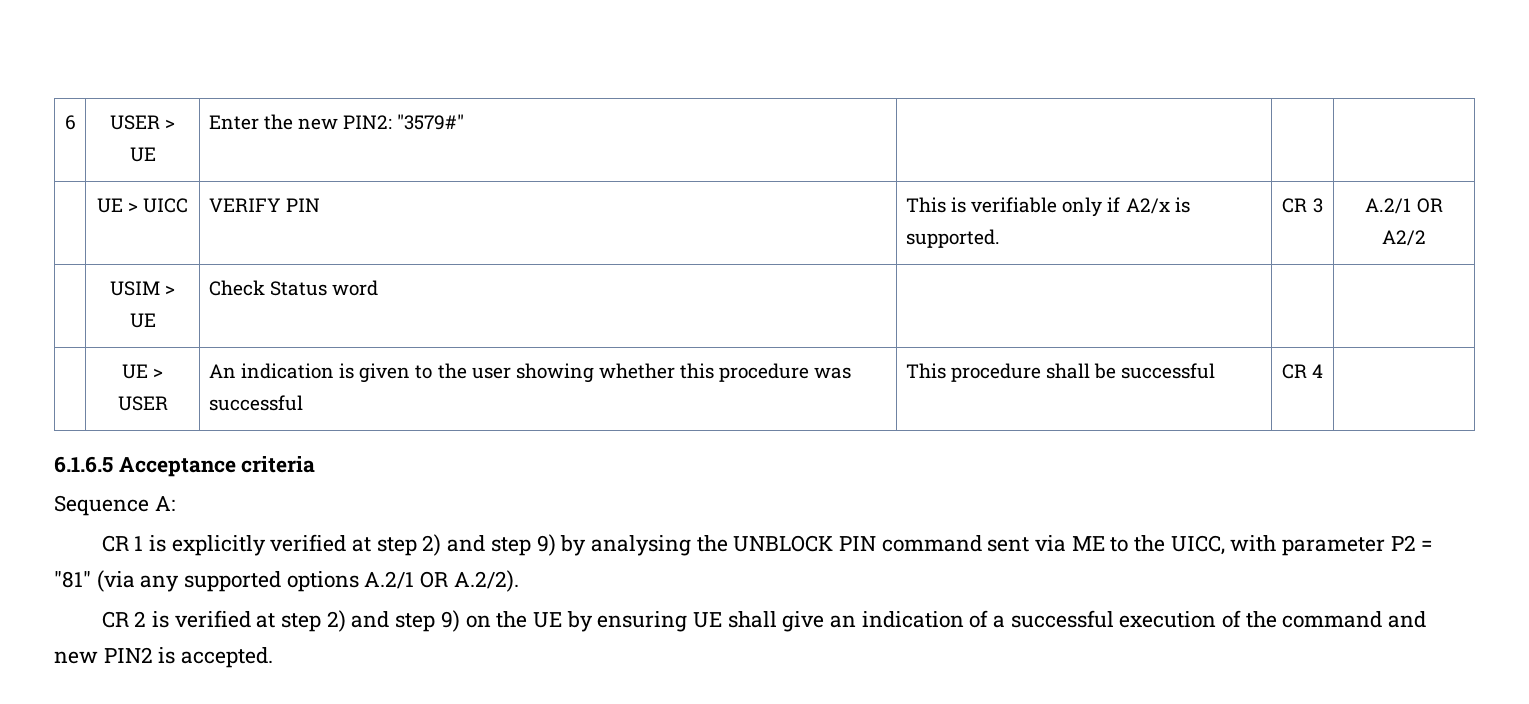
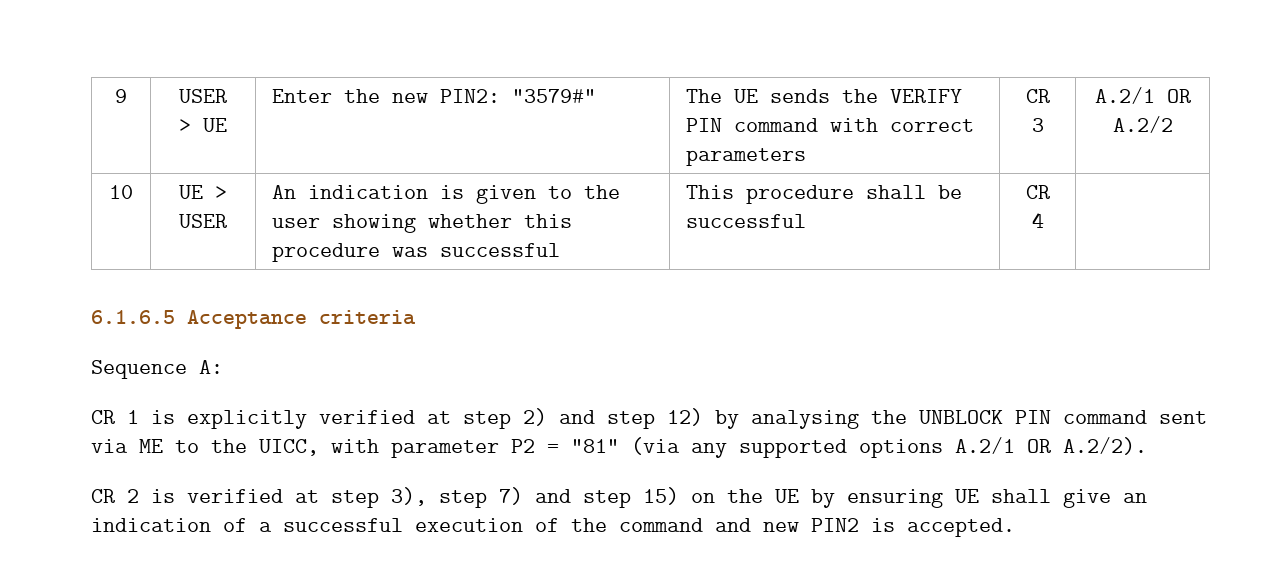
[64,115,76,130] 6 -> [115,89,127,103] 9
[96,198,189,213] [208,198,320,212] [905,197,1190,217] [905,229,1000,248] [1282,198,1323,213] [1365,198,1443,214] [1382,230,1426,246] [109,281,176,296] [129,313,156,328] [208,280,379,296] | | // | UE > UICC | VERIFY PIN | This is verifiable only if A2/x is supported. | CR 3 | A.2/1 OR A2/2 // | USIM > UE | Check Status word | | | // -> [686,89,963,103] [686,118,975,132] [686,148,807,166] [1025,89,1050,103] [1031,118,1044,132] [1094,87,1191,104] [1112,116,1173,133] [109,185,133,199] The UE sends the VERIFY PIN command with correct parameters | CR 3 | A.2/1 OR A.2/2 // 10
[536,534,556,556] 9) -> [667,408,703,426] 12)
[326,610,460,632] 2) and step 9) -> [391,487,679,508] 3), step 7) and step 15)

